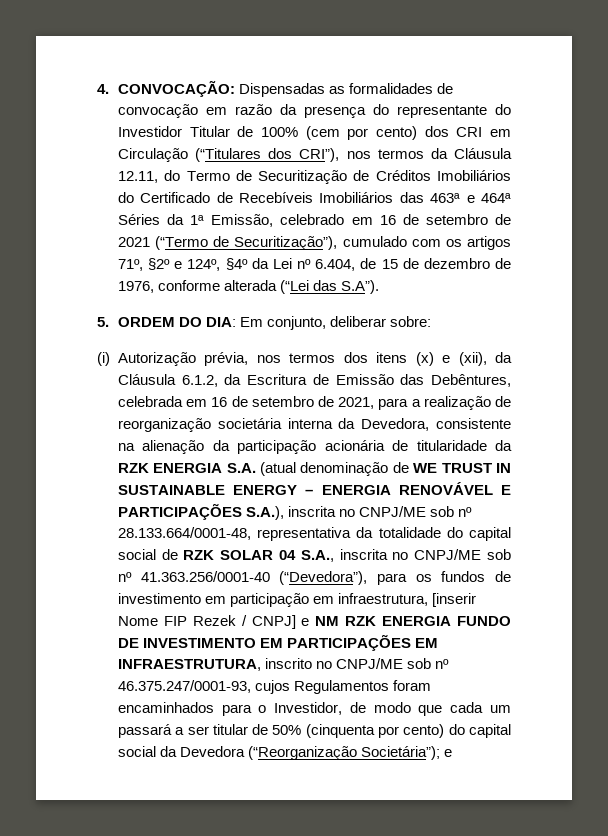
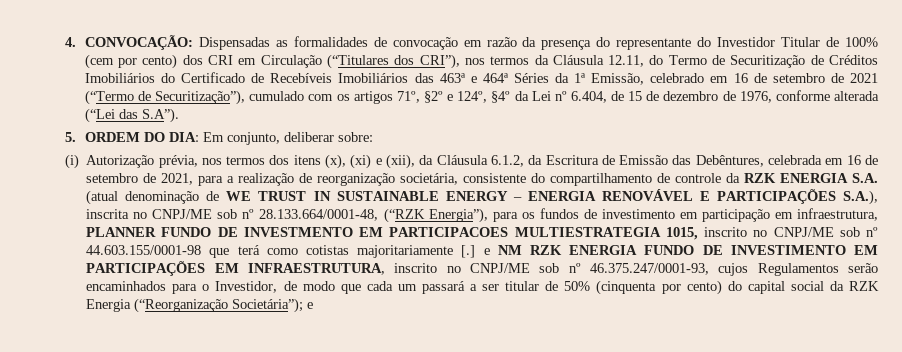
[415,352,434,366] (x) -> [325,154,372,169] (x), (xi)
[217,418,511,431] [117,440,487,454] societária interna da Devedora, consistente na alienação da participação acionária de titularidade -> [400,173,722,186] societária, consistente do compartilhamento de controle
[257,527,512,541] [117,549,511,562] [117,571,368,585] representativa da totalidade do capital social de RZK SOLAR 04 S.A., inscrita no CNPJ/ME sob nº 41.363.256/0001-40 (“Devedora”), -> [383,208,488,223] (“RZK Energia”),
[432,593,477,607] [117,615,296,629] [inserir Nome FIP Rezek / CNPJ] -> [86,227,878,240] [86,245,476,258] PLANNER FUNDO DE INVESTMENTO EM PARTICIPACOES MULTIESTRATEGIA 1015, inscrito no CNPJ/ME sob nº 44.603.155/0001-98 que terá como cotistas majoritariamente [.]
[393,680,432,691] foram -> [848,263,878,273] serão
[180,746,246,757] Devedora -> [849,281,880,291] [86,299,132,312] RZK Energia

